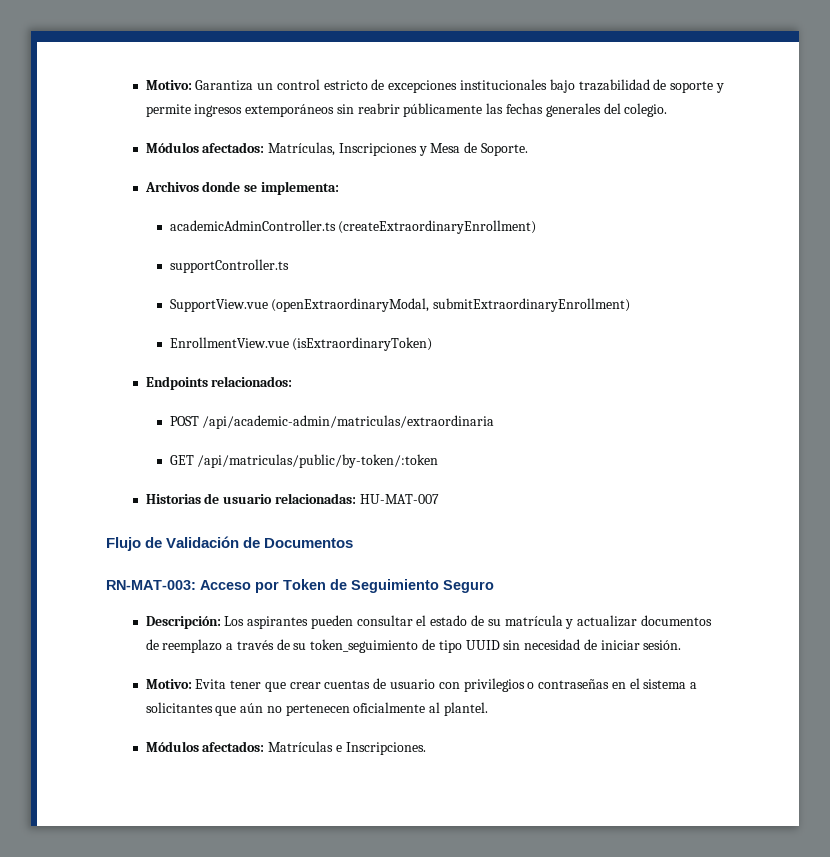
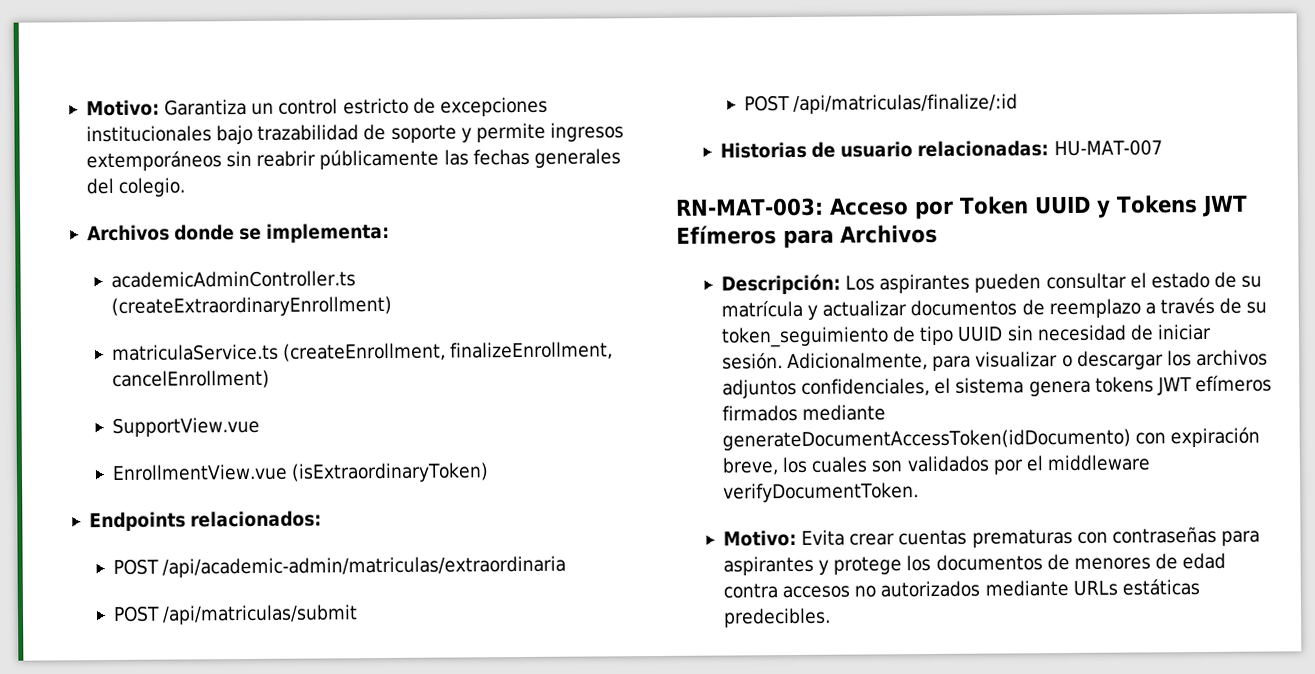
[145,142,528,156] // Módulos afectados: Matrículas, Inscripciones y Mesa de Soporte. -> (186, 187) none
[169,259,289,273] supportController.ts -> [112,341,614,362] [112,369,271,389] matriculaService.ts (createEnrollment, finalizeEnrollment, cancelEnrollment)
[271,298,631,312] (openExtraordinaryModal, submitExtraordinaryEnrollment) -> (261, 426) none
[169,454,439,468] GET /api/matriculas/public/by-token/:token -> [113,604,359,625] [744,93,1019,114] POST /api/matriculas/submit // POST /api/matriculas/finalize/:id
[106,536,354,551] // Flujo de Validación de Documentos -> (1163, 148) none
[330,579,494,593] de Seguimiento Seguro -> [1033,194,1248,218] [676,224,938,249] UUID y Tokens JWT Efímeros para Archivos
[145,678,698,692] [145,702,488,716] [145,741,426,755] // Motivo: Evita tener que crear cuentas de usuario con privilegios o contraseñas en el sistema a solicitantes que aún no pertenecen oficialmente al plantel. // Módulos afectados: Matrículas e Inscripciones. -> [787,349,1268,372] [722,374,1272,399] [722,404,887,422] [722,426,1261,451] [722,454,1150,476] [723,482,920,503] [723,526,1260,548] [723,552,1227,576] [723,578,1200,599] [723,607,832,628] Adicionalmente, para visualizar o descargar los archivos adjuntos confidenciales, el sistema genera tokens JWT efímeros firmados mediante generateDocumentAccessToken(idDocumento) con expiración breve, los cuales son validados por el middleware verifyDocumentToken. // Motivo: Evita crear cuentas prematuras con contraseñas para aspirantes y protege los documentos de menores de edad contra accesos no autorizados mediante URLs estáticas predecibles.

